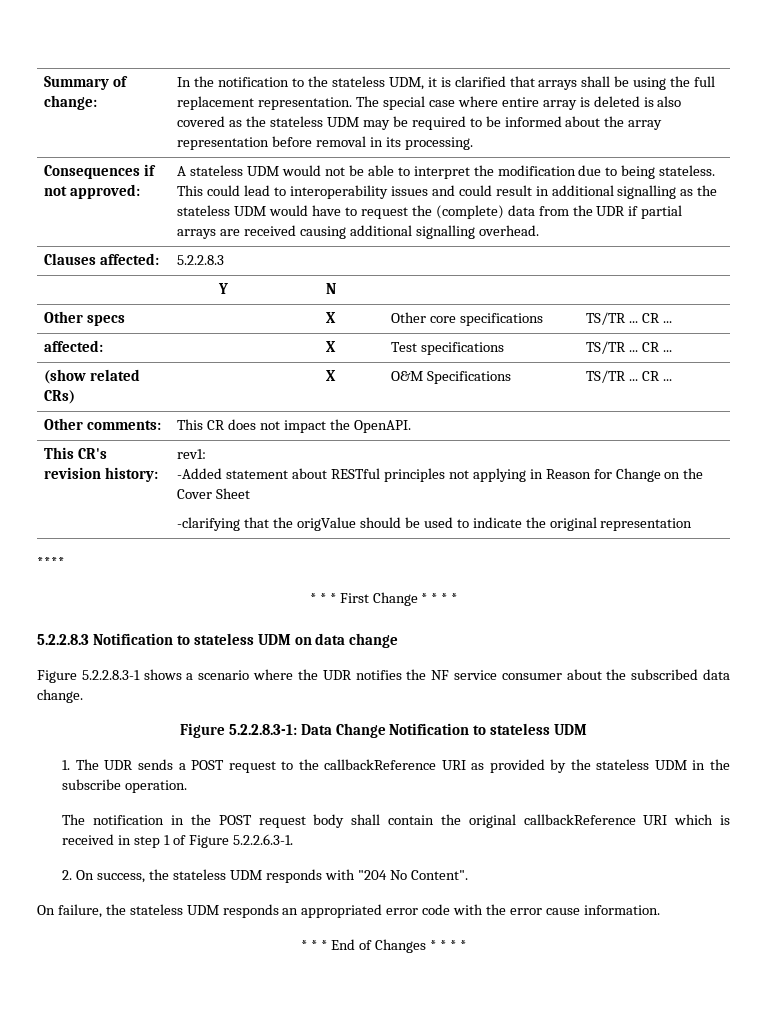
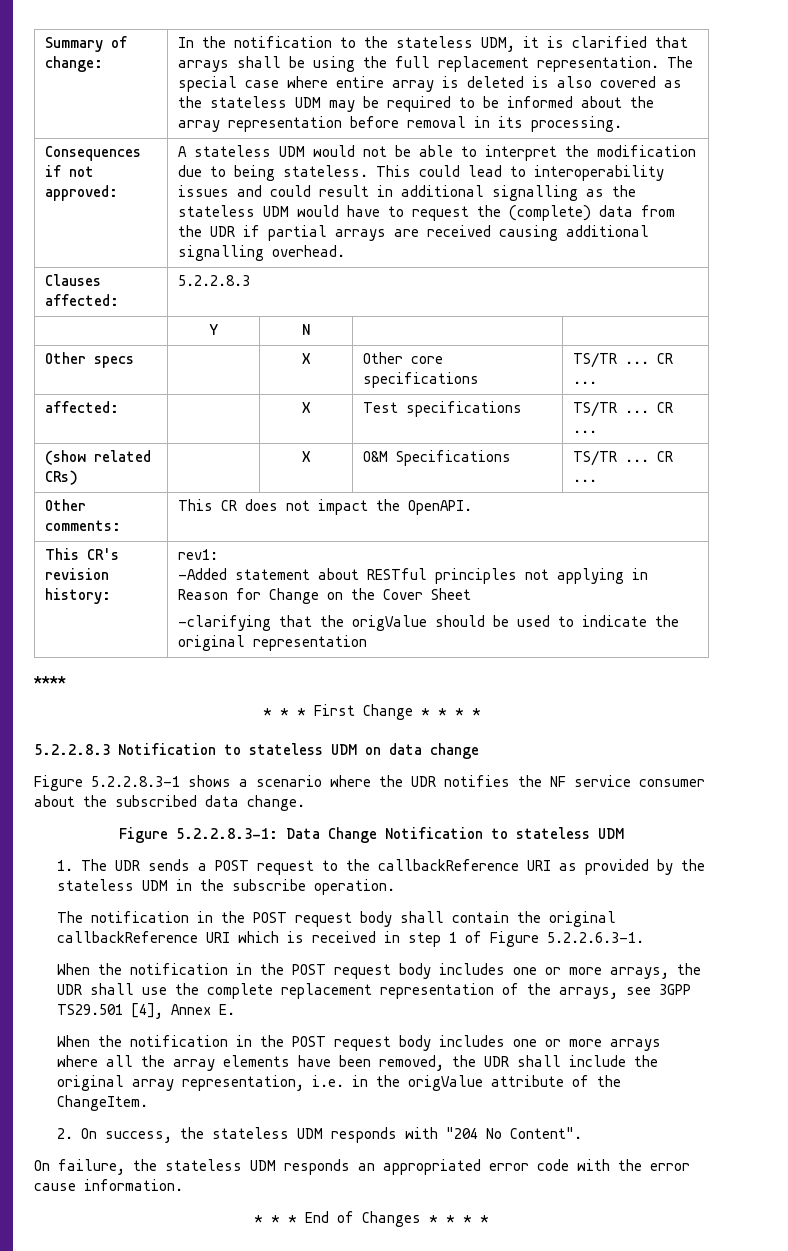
(293, 839) none -> [56,963,701,979] [56,983,691,999] [56,1003,235,1019] [56,1035,661,1051] [56,1055,658,1071] [56,1075,621,1091] [56,1095,148,1111] // When the notification in the POST request body includes one or more arrays, the UDR shall use the complete replacement representation of the arrays, see 3GPP TS29.501 [4], Annex E. // When the notification in the POST request body includes one or more arrays where all the array elements have been removed, the UDR shall include the original array representation, i.e. in the origValue attribute of the ChangeItem.

